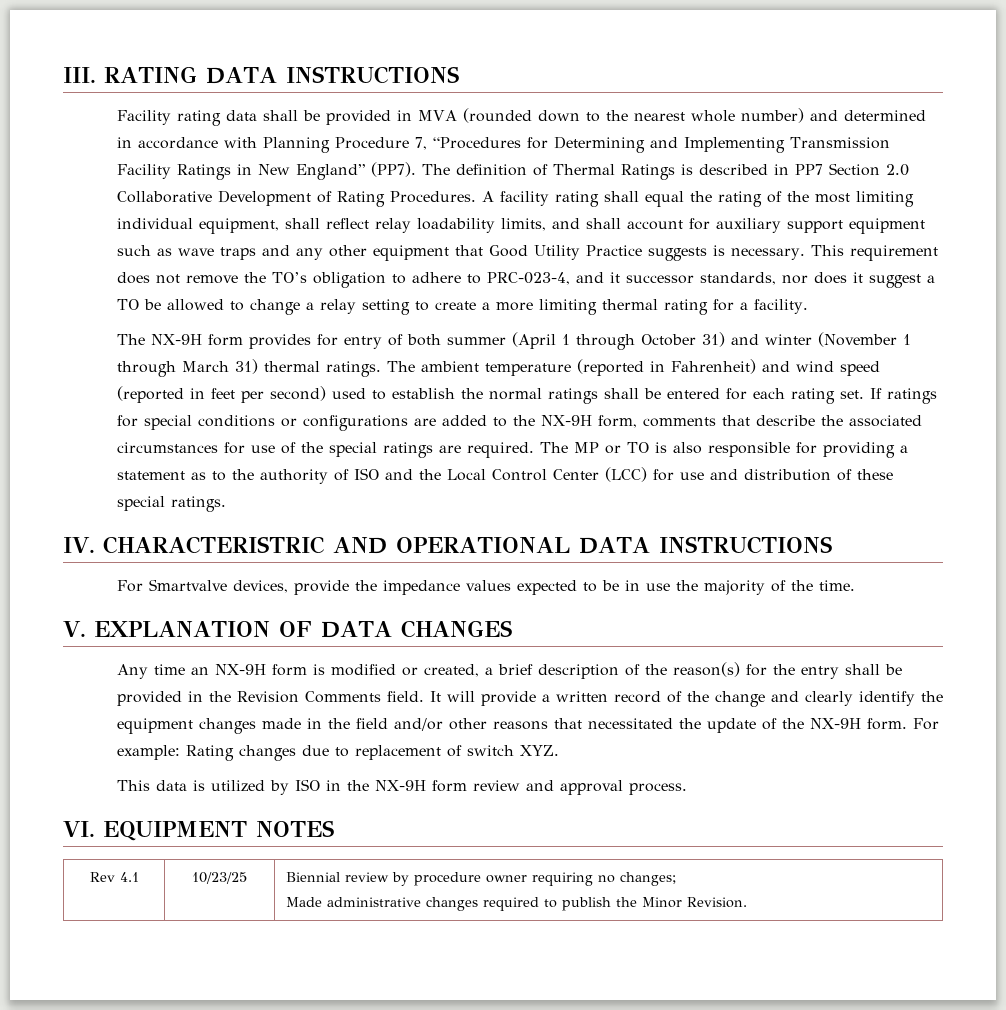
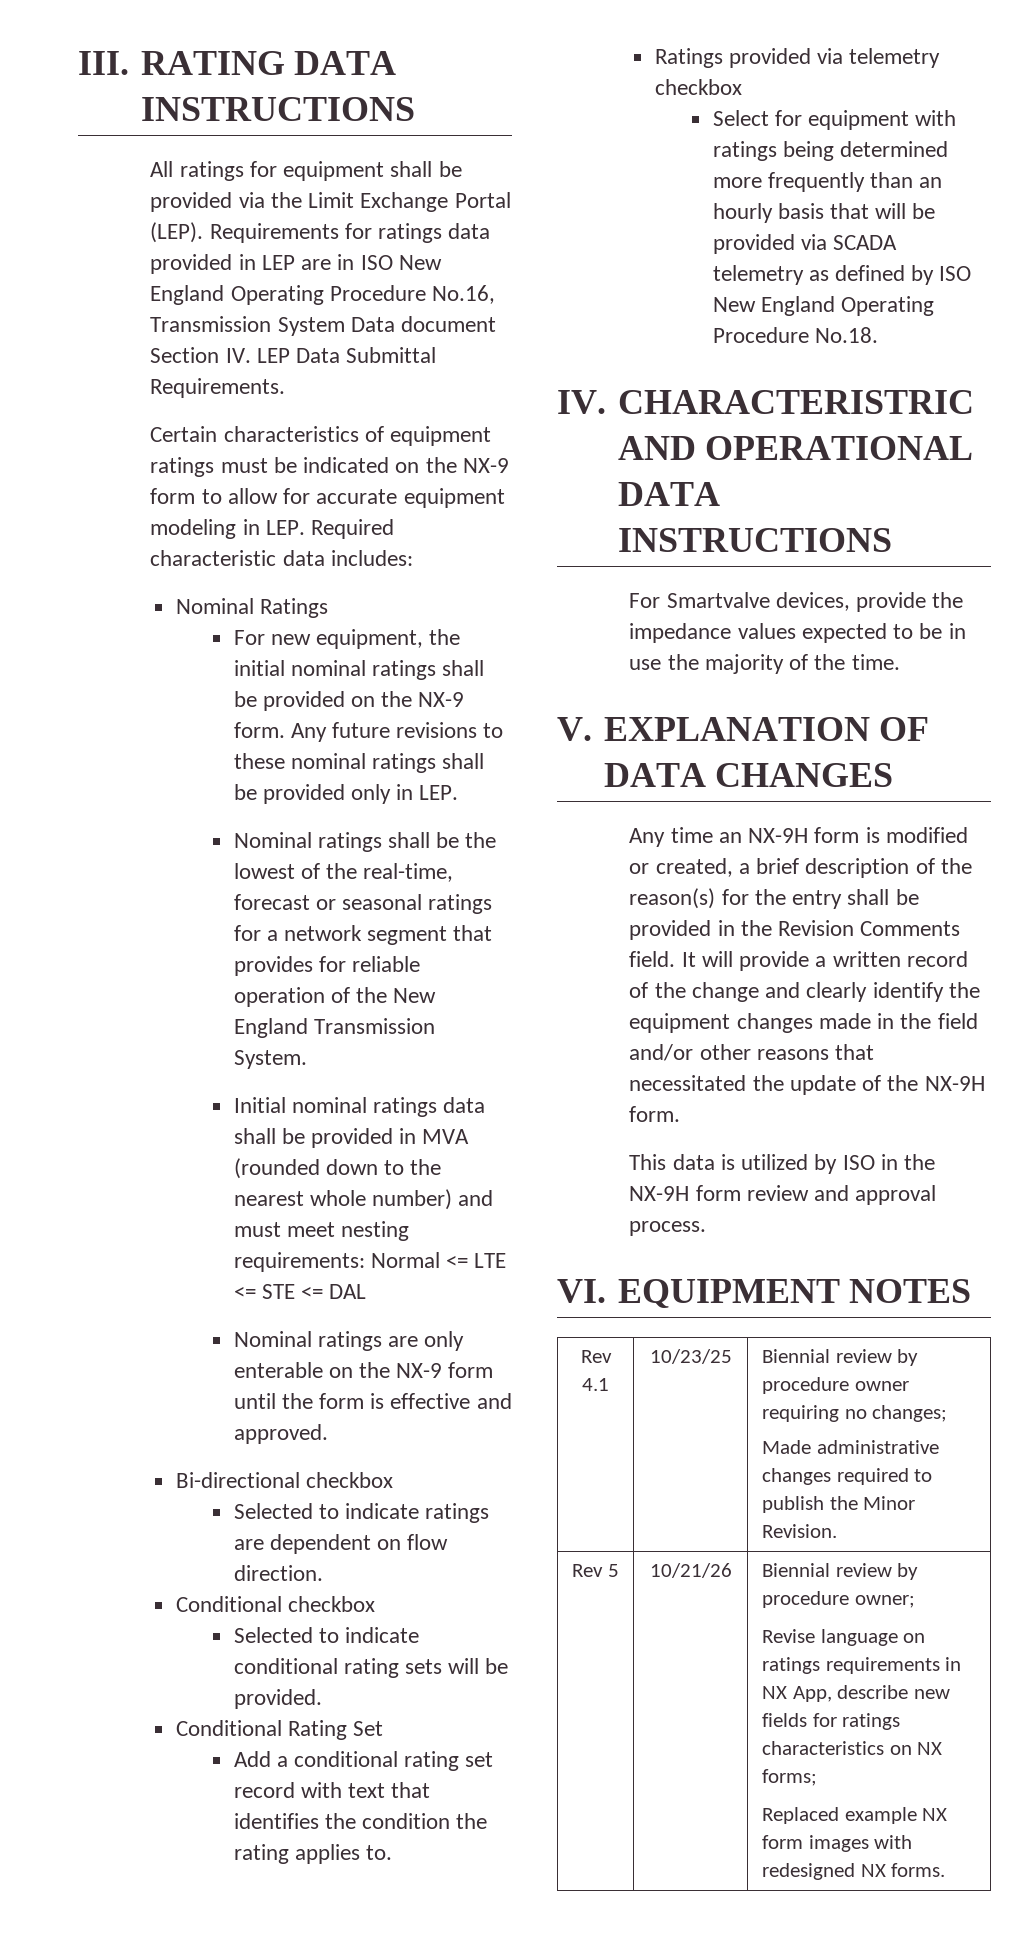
[116,110,221,126] Facility rating -> [150,161,462,181] [150,192,511,212] [150,222,491,243] [150,254,442,274] [150,285,496,305] [150,316,497,336] [150,347,437,363] [150,378,286,398] [150,426,492,446] [150,457,509,477] [150,488,505,508] [150,519,395,539] [150,550,413,566] [175,598,328,618] [233,629,461,649] [233,660,485,680] [233,691,465,711] [233,722,504,742] [233,753,485,773] [233,784,459,804] [233,832,497,852] [233,863,454,882] [233,894,493,914] [233,925,493,945] [233,956,420,976] [233,987,437,1007] [233,1018,435,1038] [233,1050,307,1069] [233,1097,437,1117] All ratings for equipment shall be provided via the Limit Exchange Portal (LEP). Requirements for ratings data provided in LEP are in ISO New England Operating Procedure No.16, Transmission System Data document Section IV. LEP Data Submittal Requirements. // Certain characteristics of equipment ratings must be indicated on the NX-9 form to allow for accurate equipment modeling in LEP. Required characteristic data includes: // Nominal Ratings // For new equipment, the initial nominal ratings shall be provided on the NX-9 form. Any future revisions to these nominal ratings shall be provided only in LEP. // Nominal ratings shall be the lowest of the real-time, forecast or seasonal ratings for a network segment that provides for reliable operation of the New England Transmission System. // Initial nominal ratings
[843,110,926,121] [116,136,890,153] [116,162,909,180] [116,190,914,207] [116,218,925,234] [116,245,938,261] [116,272,935,288] [116,299,808,315] [116,332,911,350] [116,359,880,377] [116,386,937,404] [116,415,922,431] [116,442,908,458] [116,467,893,484] [116,496,226,512] determined in accordance with Planning Procedure 7, “Procedures for Determining and Implementing Transmission Facility Ratings in New England” (PP7). The definition of Thermal Ratings is described in PP7 Section 2.0 Collaborative Development of Rating Procedures. A facility rating shall equal the rating of the most limiting individual equipment, shall reflect relay loadability limits, and shall account for auxiliary support equipment such as wave traps and any other equipment that Good Utility Practice suggests is necessary. This requirement does not remove the TO’s obligation to adhere to PRC-023-4, and it successor standards, nor does it suggest a TO be allowed to change a relay setting to create a more limiting thermal rating for a facility. // The NX-9H form provides for entry of both summer (April 1 through October 31) and winter (November 1 through March 31) thermal ratings. The ambient temperature (reported in Fahrenheit) and wind speed (reported in feet per second) used to establish the normal ratings shall be entered for each rating set. If ratings for special conditions or configurations are added to the NX-9H form, comments that describe the associated circumstances for use of the special ratings are required. The MP or TO is also responsible for providing a statement as to the authority of ISO and the Local Control Center (LCC) for use and distribution of these special ratings. -> [233,1221,409,1241] [233,1252,507,1272] [233,1284,367,1299] [233,1331,465,1351] [233,1362,494,1378] [233,1393,512,1409] [233,1424,328,1444] [175,1472,393,1488] [233,1503,490,1523] [233,1534,449,1554] [233,1565,323,1581] [175,1596,375,1612] [233,1627,419,1643] [233,1658,509,1678] [233,1689,322,1709] [175,1720,384,1740] [233,1751,494,1771] [233,1782,431,1798] [233,1813,488,1829] [233,1844,392,1864] [654,48,941,68] [654,79,742,95] [712,110,957,130] [712,141,948,161] [712,172,943,192] [712,203,936,223] [712,234,897,254] [712,265,972,285] [712,296,934,316] [712,327,878,343] must meet nesting requirements: Normal <= LTE <= STE <= DAL // Nominal ratings are only enterable on the NX-9 form until the form is effective and approved. // Bi-directional checkbox // Selected to indicate ratings are dependent on flow direction. // Conditional checkbox // Selected to indicate conditional rating sets will be provided. // Conditional Rating Set // Add a conditional rating set record with text that identifies the condition the rating applies to. // Ratings provided via telemetry checkbox // Select for equipment with ratings being determined more frequently than an hourly basis that will be provided via SCADA telemetry as defined by ISO New England Operating Procedure No.18.
[912,718,939,730] [116,745,559,761] For example: Rating changes due to replacement of switch XYZ. -> (681, 1114) none
(748, 902) none -> [572,1564,619,1577] [649,1563,732,1578] [762,1563,919,1580] [762,1591,915,1608] [762,1629,926,1646] [762,1657,962,1674] [762,1685,950,1702] [762,1713,901,1730] [762,1741,943,1755] [762,1769,818,1786] [762,1807,948,1824] [762,1835,913,1852] [762,1863,946,1880] // Rev 5 | 10/21/26 | Biennial review by procedure owner; // Revise language on ratings requirements in NX App, describe new fields for ratings characteristics on NX forms; // Replaced example NX form images with redesigned NX forms.

